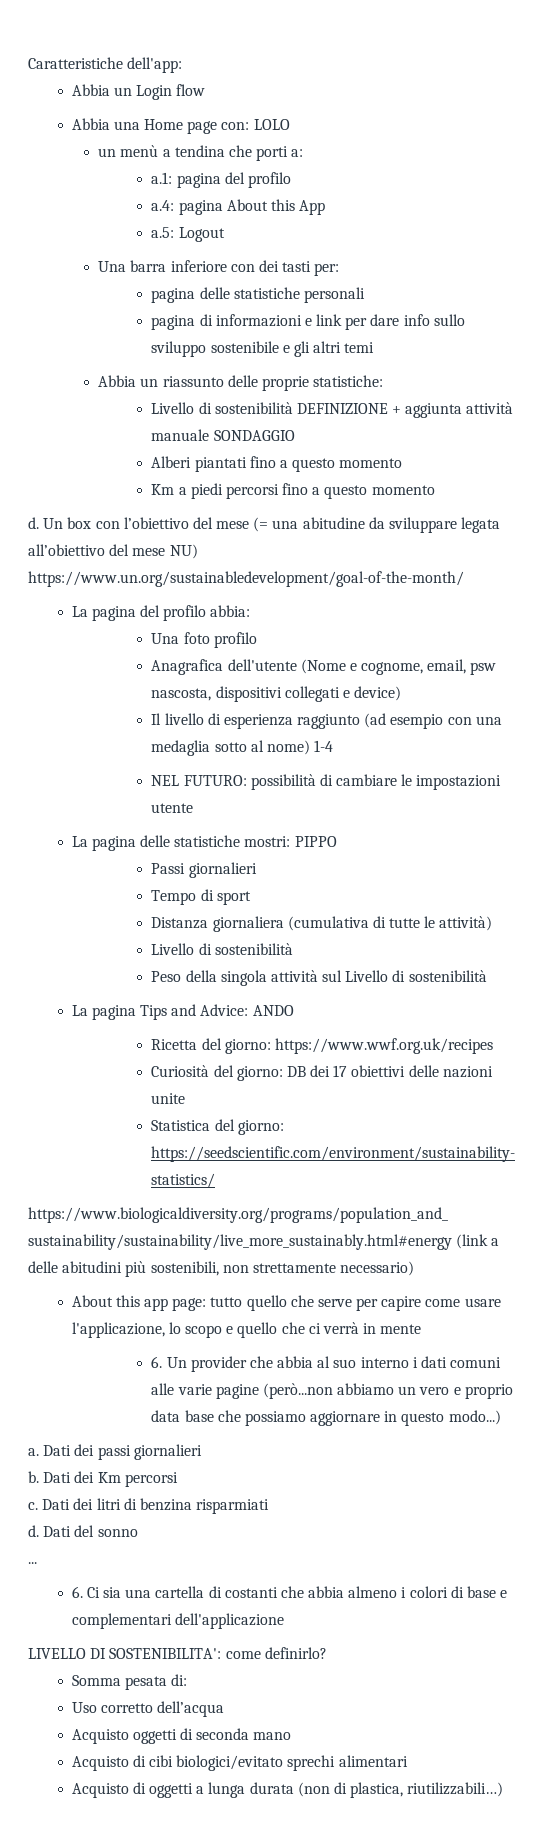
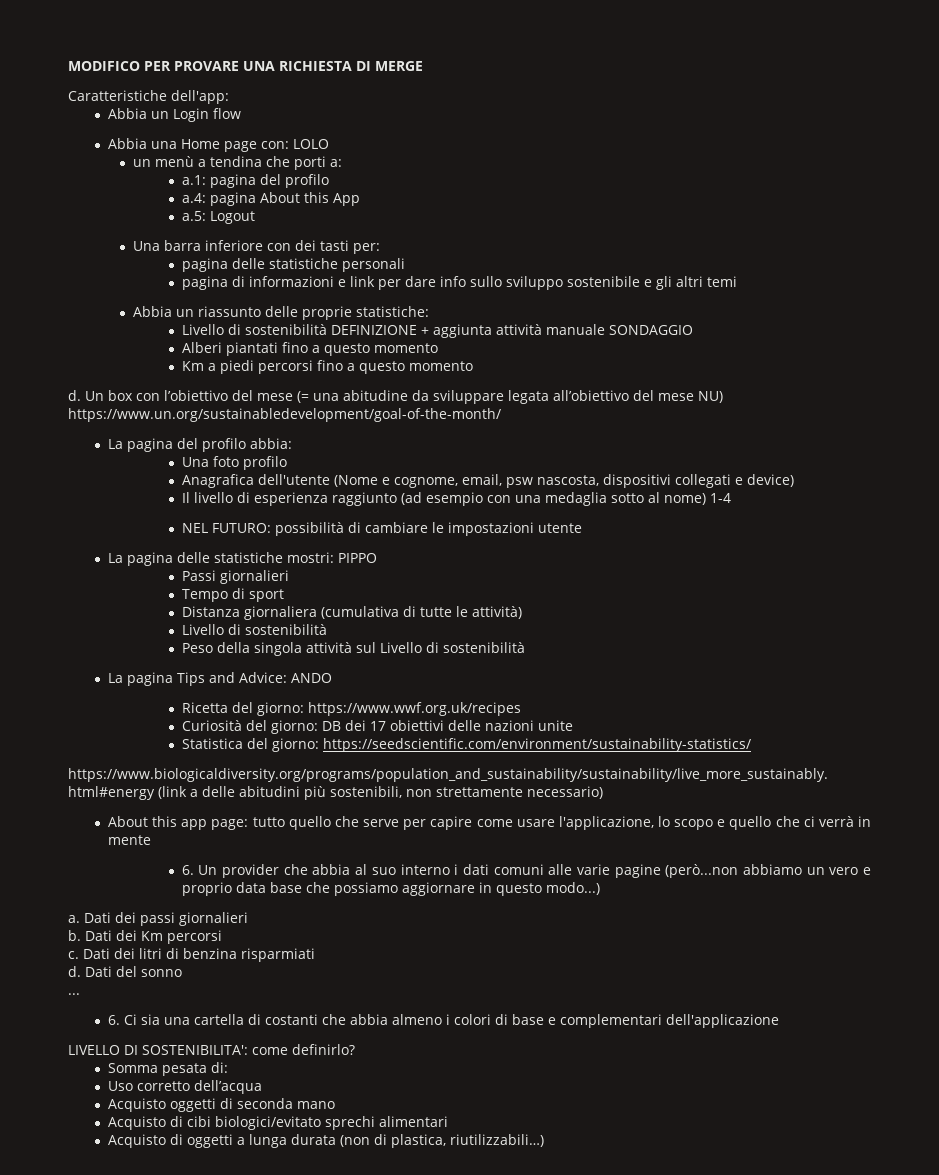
(28, 63) none -> [68,61,423,71] MODIFICO PER PROVARE UNA RICHIESTA DI MERGE //

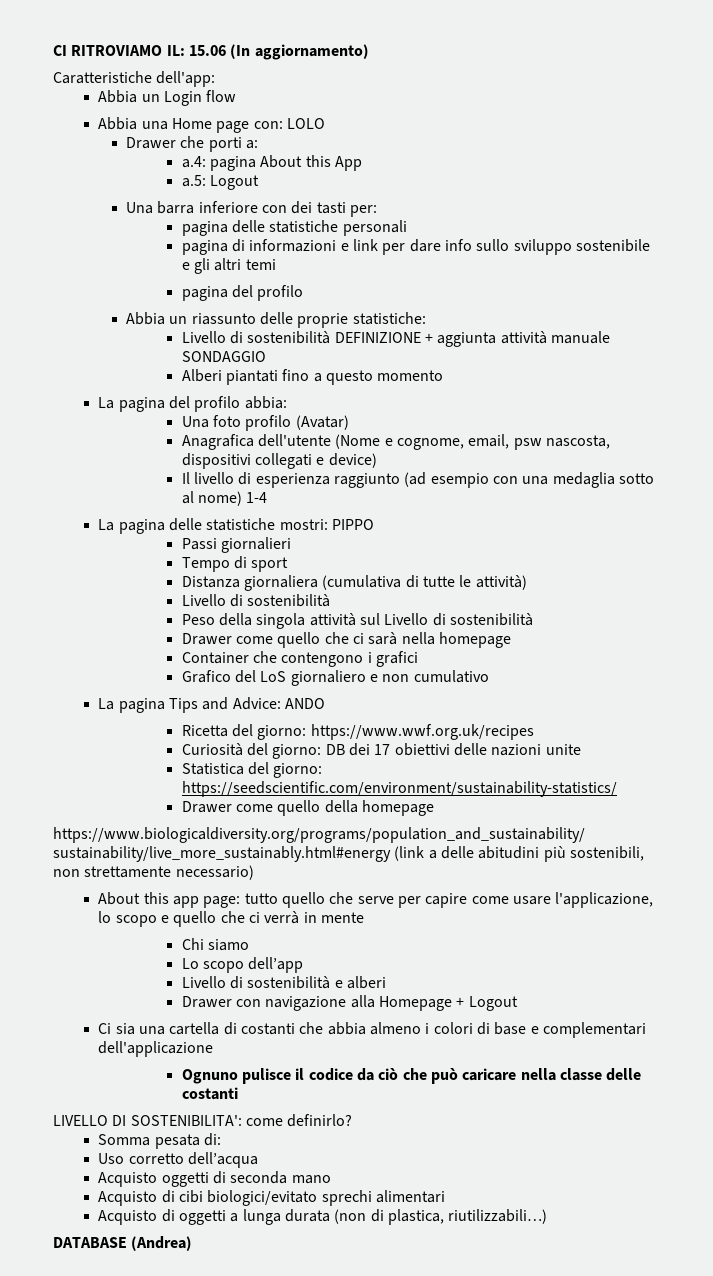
[68,61,423,71] MODIFICO PER PROVARE UNA RICHIESTA DI MERGE -> [53,44,369,60] CI RITROVIAMO IL: 15.06 (In aggiornamento)
[132,156,262,167] un menù a tendina -> [126,137,177,149] Drawer
[181,174,329,188] // a.1: pagina del profilo -> (259, 144) none
(737, 281) none -> [181,285,304,301] // pagina del profilo
[181,360,473,374] [68,390,723,404] [68,408,501,422] // Km a piedi percorsi fino a questo momento // d. Un box con l’obiettivo del mese (= una abitudine da sviluppare legata all’obiettivo del mese NU) https://www.un.org/sustainabledevelopment/goal-of-the-month/ -> (444, 375) none
(287, 463) none -> [295,415,349,430] (Avatar)
[181,522,582,536] // NEL FUTURO: possibilità di cambiare le impostazioni utente -> (268, 497) none
(525, 647) none -> [181,632,511,648] [181,651,418,667] [181,670,489,686] // Drawer come quello che ci sarà nella homepage // Container che contengono i grafici // Grafico del LoS giornaliero e non cumulativo
(751, 745) none -> [181,800,434,816] // Drawer come quello della homepage
[181,864,872,878] [181,882,600,896] [68,912,248,926] [68,930,222,944] [68,948,315,962] [68,966,182,977] [68,993,80,995] [107,1015,120,1025] 6. Un provider che abbia al suo interno i dati comuni alle varie pagine (però...non abbiamo un vero e proprio data base che possiamo aggiornare in questo modo...) // a. Dati dei passi giornalieri // b. Dati dei Km percorsi // c. Dati dei litri di benzina risparmiati // d. Dati del sonno // ... // 6. -> [181,938,250,951] [181,957,304,973] [181,976,386,989] [181,995,518,1011] Chi siamo // Lo scopo dell’app // Livello di sostenibilità e alberi // Drawer con navigazione alla Homepage + Logout //
(779, 1021) none -> [181,1068,642,1084] [181,1087,238,1100] // Ognuno pulisce il codice da ciò che può caricare nella classe delle costanti
(544, 1140) none -> [53,1236,193,1251] // DATABASE (Andrea)

